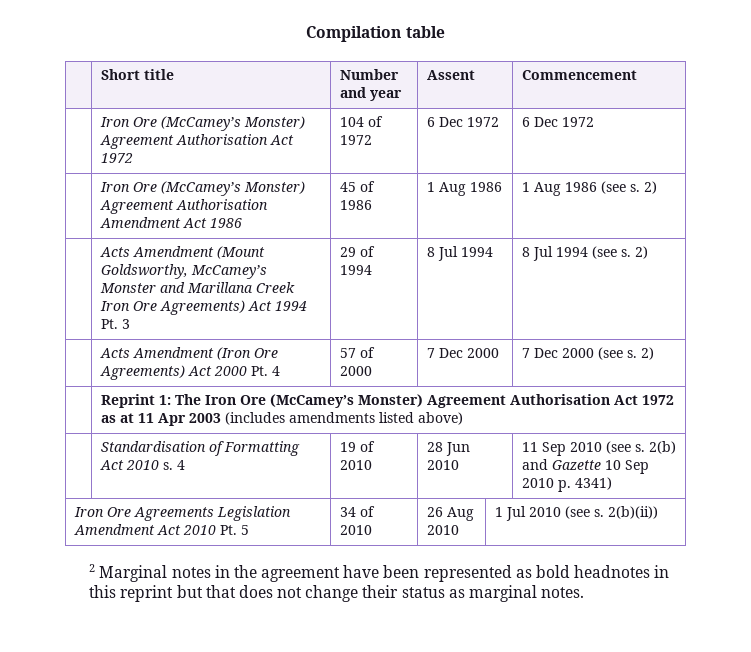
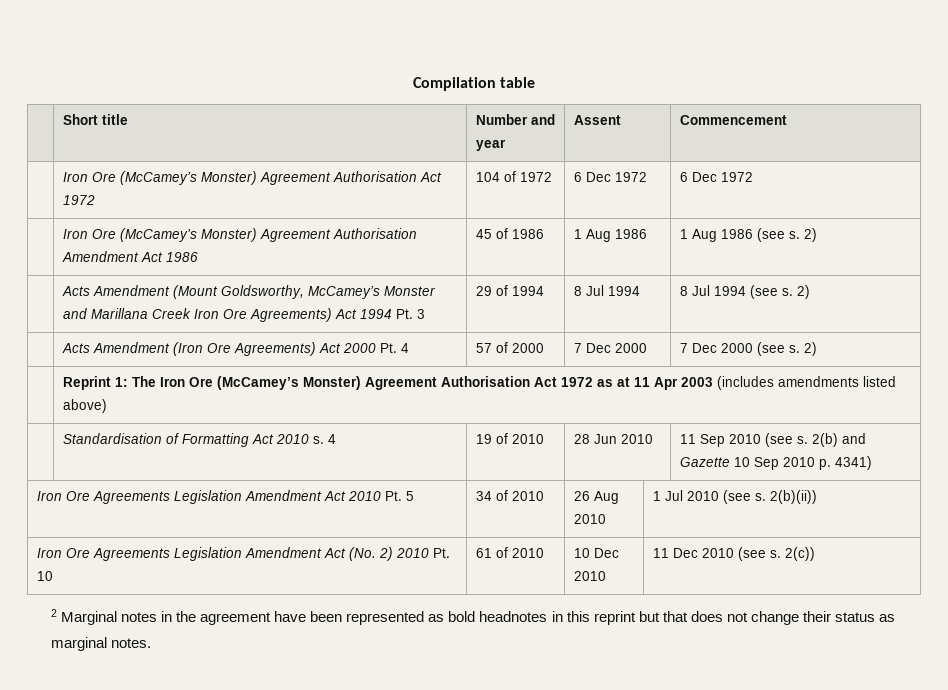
(658, 512) none -> [36,547,450,561] [36,571,53,581] [475,547,544,558] [573,548,619,558] [573,571,606,581] [652,547,815,561] // Iron Ore Agreements Legislation Amendment Act (No. 2) 2010 Pt. 10 | 61 of 2010 | 10 Dec 2010 | 11 Dec 2010 (see s. 2(c))

